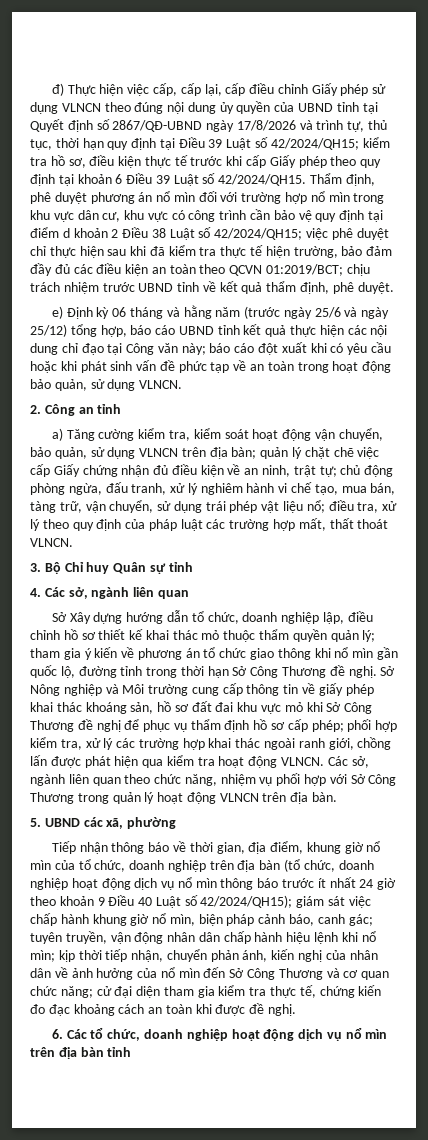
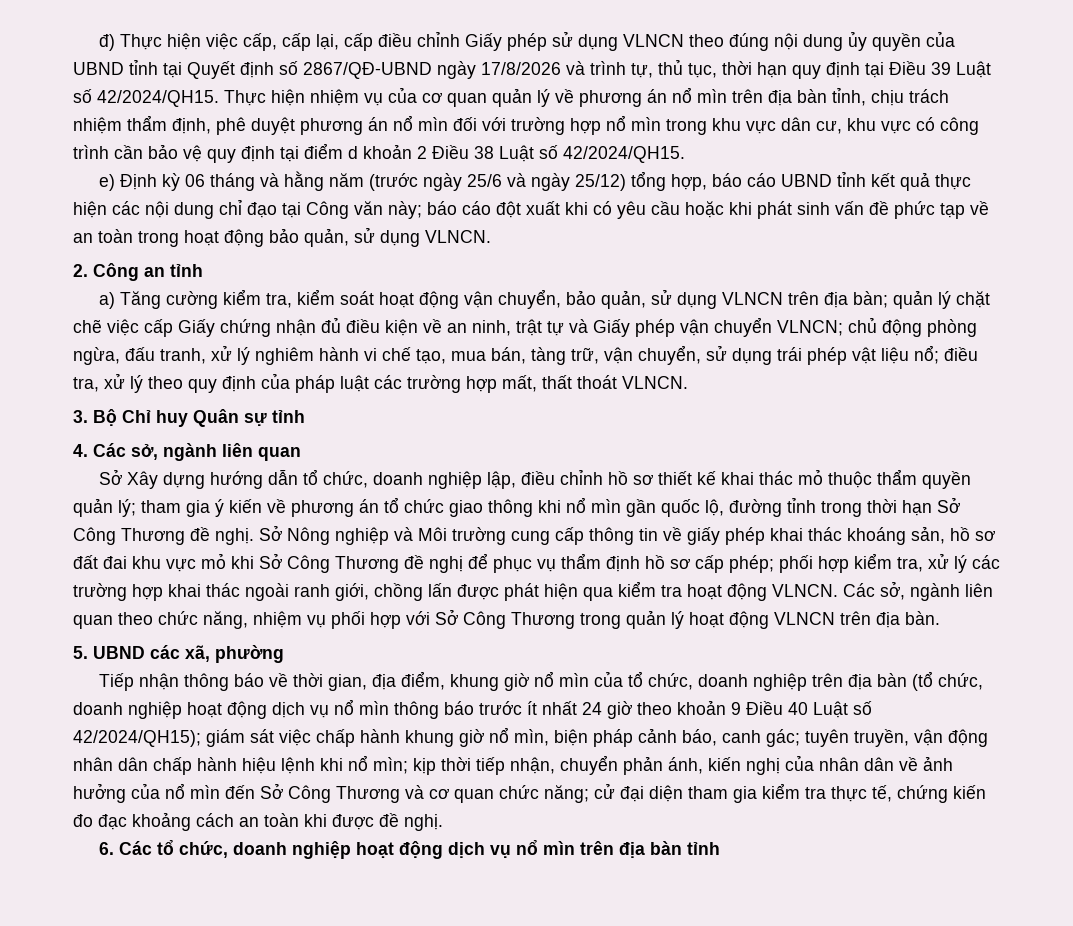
[270,137,390,150] [30,155,382,168] [30,173,343,186] 42/2024/QH15; kiểm tra hồ sơ, điều kiện thực tế trước khi cấp Giấy phép theo quy định tại khoản 6 Điều 39 Luật số 42/2024/QH15. Thẩm -> [97,87,949,107] [73,115,167,134] 42/2024/QH15. Thực hiện nhiệm vụ của cơ quan quản lý về phương án nổ mìn trên địa bàn tỉnh, chịu trách nhiệm thẩm
[214,228,389,240] [30,245,393,258] [30,263,370,276] [30,281,394,294] 42/2024/QH15; việc phê duyệt chỉ thực hiện sau khi đã kiểm tra thực tế hiện trường, bảo đảm đầy đủ các điều kiện an toàn theo QCVN 01:2019/BCT; chịu trách nhiệm trước UBND tỉnh về kết quả thẩm định, phê duyệt. -> [563,146,685,163] 42/2024/QH15.
[319,466,337,477] tự; -> [547,317,843,337] tự và Giấy phép vận chuyển VLNCN;

